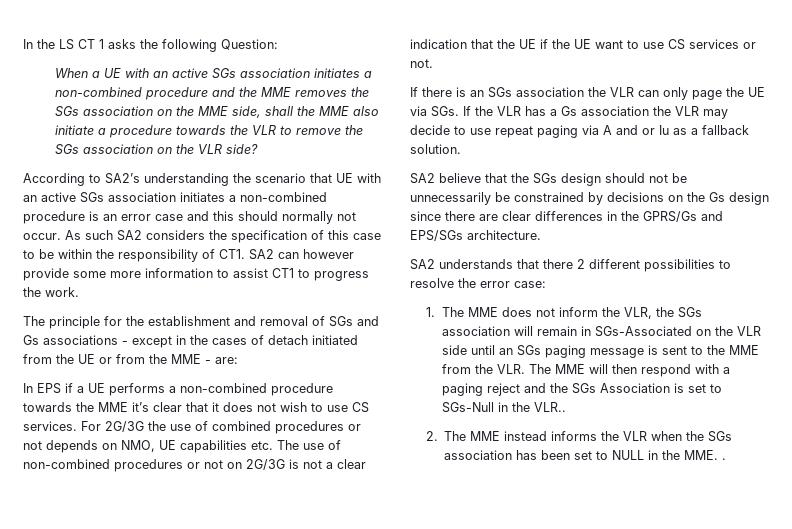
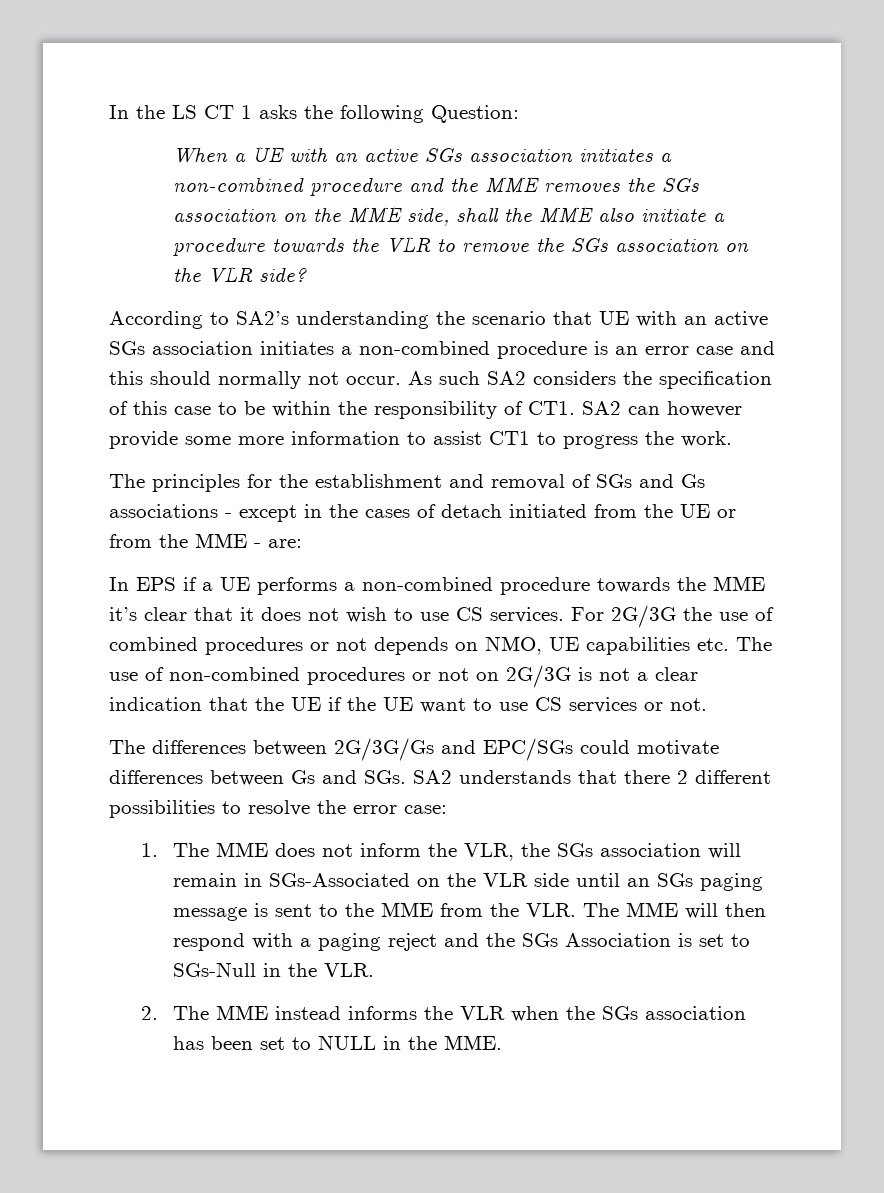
[49,316,100,329] principle -> [152,474,240,492] principles
[410,87,765,100] [410,106,728,119] [410,125,749,138] [410,144,461,154] [410,173,687,186] [410,192,769,205] [410,211,723,222] [410,230,541,241] If there is an SGs association the VLR can only page the UE via SGs. If the VLR has a Gs association the VLR may decide to use repeat paging via A and or Iu as a fallback solution. // SA2 believe that the SGs design should not be unnecessarily be constrained by decisions on the Gs design since there are clear differences in the GPRS/Gs and EPS/SGs architecture. // -> [109,738,719,761] [109,770,406,786] The differences between 2G/3G/Gs and EPC/SGs could motivate differences between Gs and SGs.
[533,402,566,412] VLR.. -> [324,963,375,977] VLR.
[722,458,727,460] . -> (503, 1042) none

